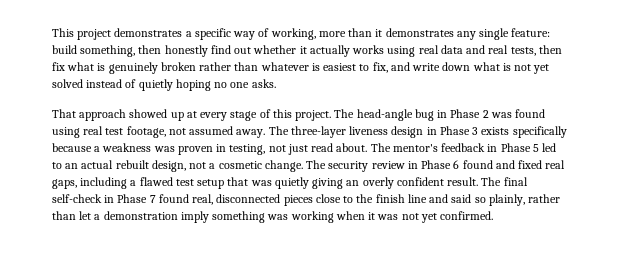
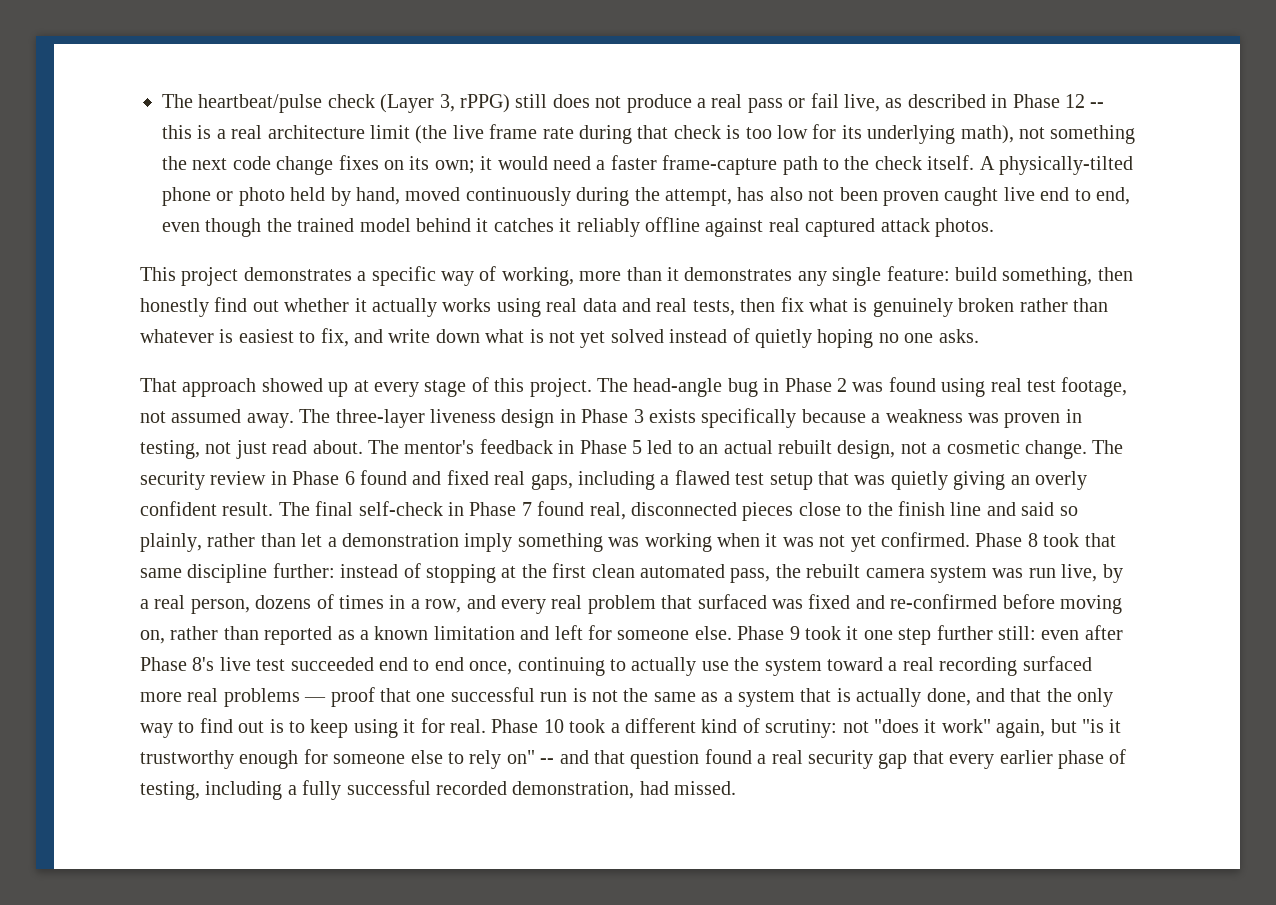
(52, 32) none -> [162,93,1105,113] [162,124,1136,144] [162,155,1133,175] [162,187,1130,206] [162,217,994,237] The heartbeat/pulse check (Layer 3, rPPG) still does not produce a real pass or fail live, as described in Phase 12 -- this is a real architecture limit (the live frame rate during that check is too low for its underlying math), not something the next code change fixes on its own; it would need a faster frame-capture path to the check itself. A physically-tilted phone or photo held by hand, moved continuously during the attempt, has also not been proven caught live end to end, even though the trained model behind it catches it reliably offline against real captured attack photos. //
(494, 215) none -> [975,533,1116,547] [140,563,1123,583] [140,594,1122,614] [140,625,1123,645] [140,656,1092,676] [140,687,1114,707] [140,718,1122,738] [140,749,1127,769] [140,780,737,800] Phase 8 took that same discipline further: instead of stopping at the first clean automated pass, the rebuilt camera system was run live, by a real person, dozens of times in a row, and every real problem that surfaced was fixed and re-confirmed before moving on, rather than reported as a known limitation and left for someone else. Phase 9 took it one step further still: even after Phase 8's live test succeeded end to end once, continuing to actually use the system toward a real recording surfaced more real problems — proof that one successful run is not the same as a system that is actually done, and that the only way to find out is to keep using it for real. Phase 10 took a different kind of scrutiny: not "does it work" again, but "is it trustworthy enough for someone else to rely on" -- and that question found a real security gap that every earlier phase of testing, including a fully successful recorded demonstration, had missed.

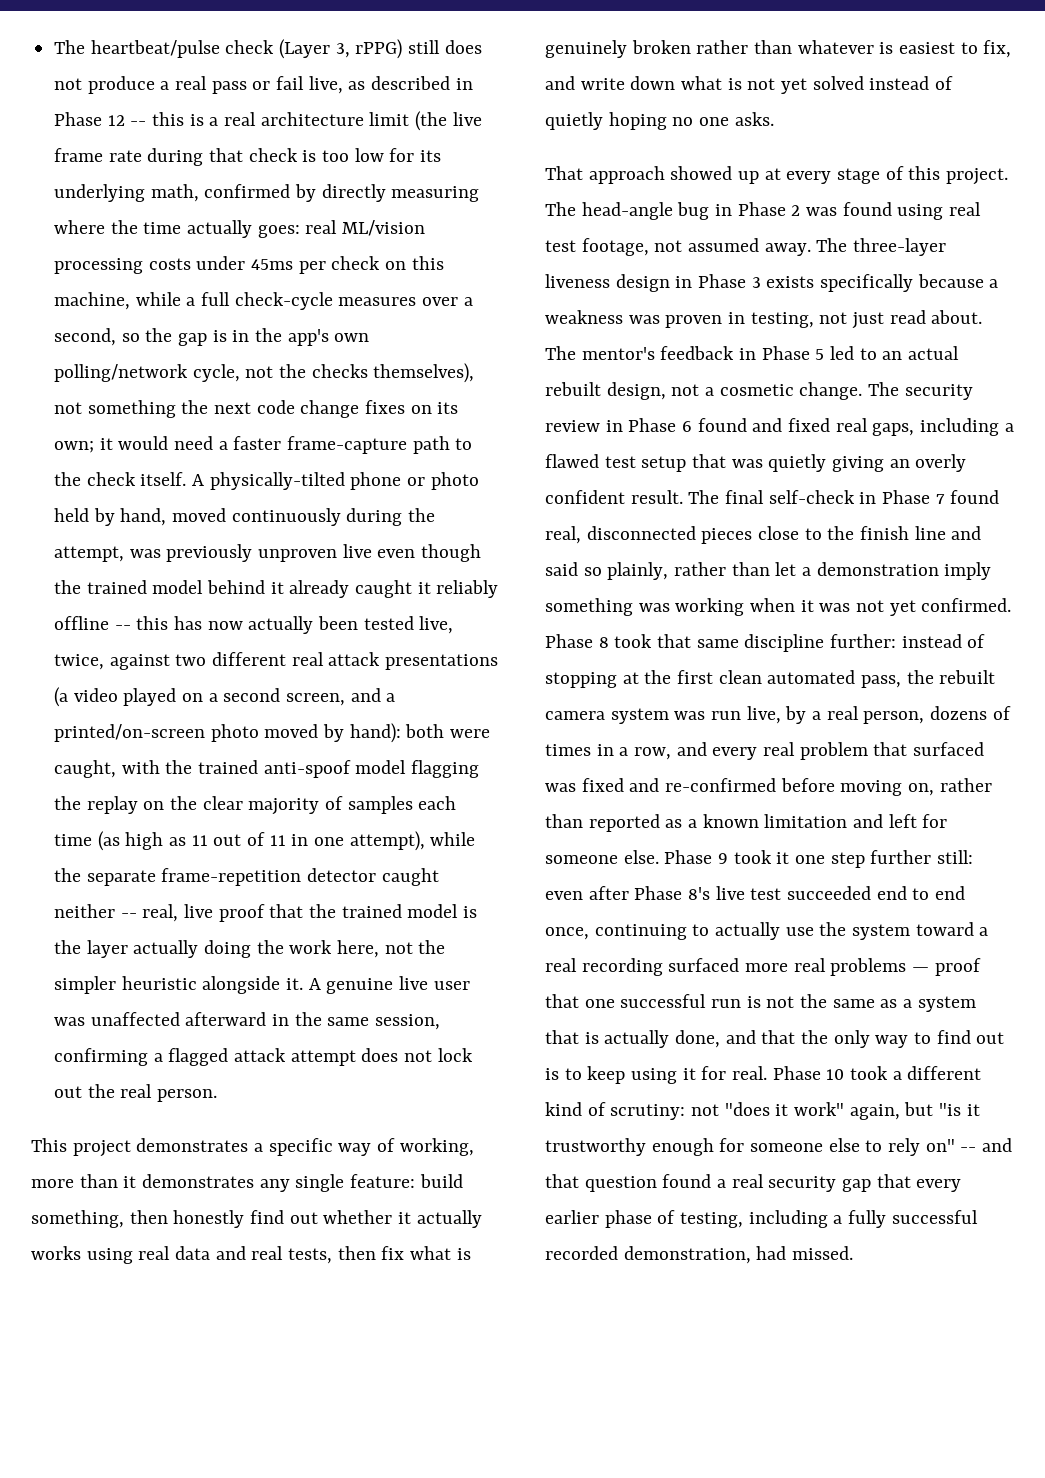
[960,125,1014,144] math), -> [150,184,480,202] [54,220,426,238] [54,256,444,274] [54,292,473,310] [54,328,370,346] [54,363,475,383] math, confirmed by directly measuring where the time actually goes: real ML/vision processing costs under 45ms per check on this machine, while a full check-cycle measures over a second, so the gap is in the app's own polling/network cycle, not the checks themselves),
[737,187,1130,206] has also not been proven caught live end to end, -> [129,544,372,562] was previously unproven live
[493,218,554,232] catches -> [289,580,413,598] already caught
[705,218,994,237] against real captured attack photos. -> [114,616,454,634] [54,652,499,670] [54,687,396,707] [54,723,491,743] [54,760,480,778] [54,796,457,815] [54,831,476,851] [54,868,439,886] [54,904,478,922] [54,940,446,958] [54,976,470,994] [54,1012,441,1030] [54,1048,473,1066] [54,1084,218,1102] -- this has now actually been tested live, twice, against two different real attack presentations (a video played on a second screen, and a printed/on-screen photo moved by hand): both were caught, with the trained anti-spoof model flagging the replay on the clear majority of samples each time (as high as 11 out of 11 in one attempt), while the separate frame-repetition detector caught neither -- real, live proof that the trained model is the layer actually doing the work here, not the simpler heuristic alongside it. A genuine live user was unaffected afterward in the same session, confirming a flagged attack attempt does not lock out the real person.

